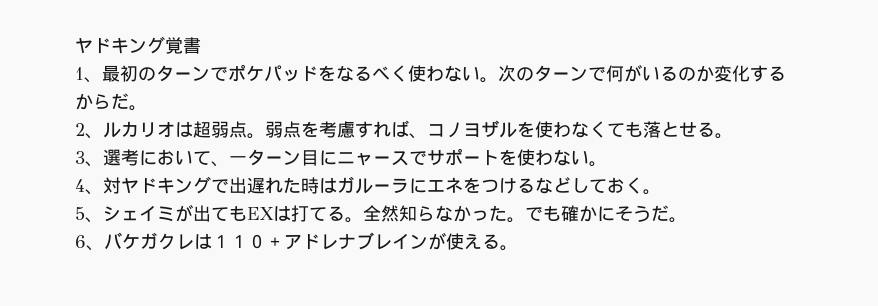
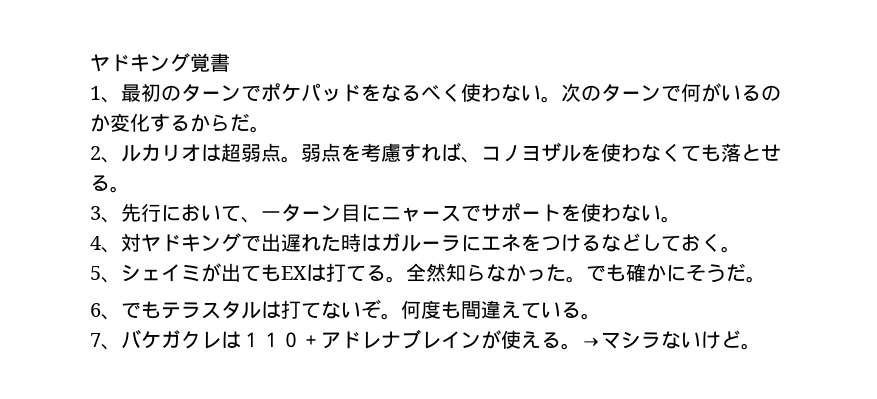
[103,149,139,166] 選考 -> [121,203,161,222] 先行
(104, 248) none -> [121,299,601,320] [90,333,121,350] でもテラスタルは打てないぞ。何度も間違えている。 // 7、
(518, 248) none -> [581,330,761,350] →マシラないけど。

